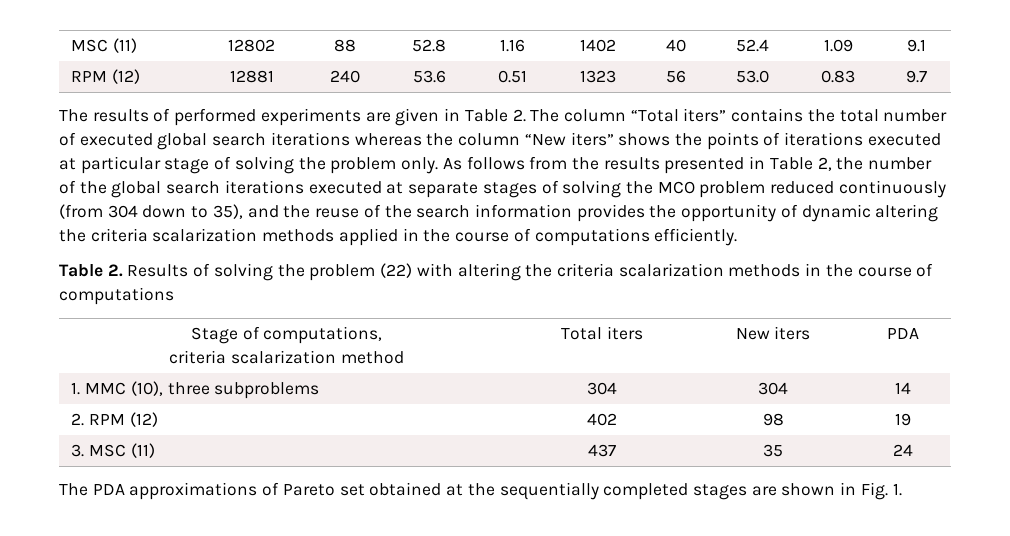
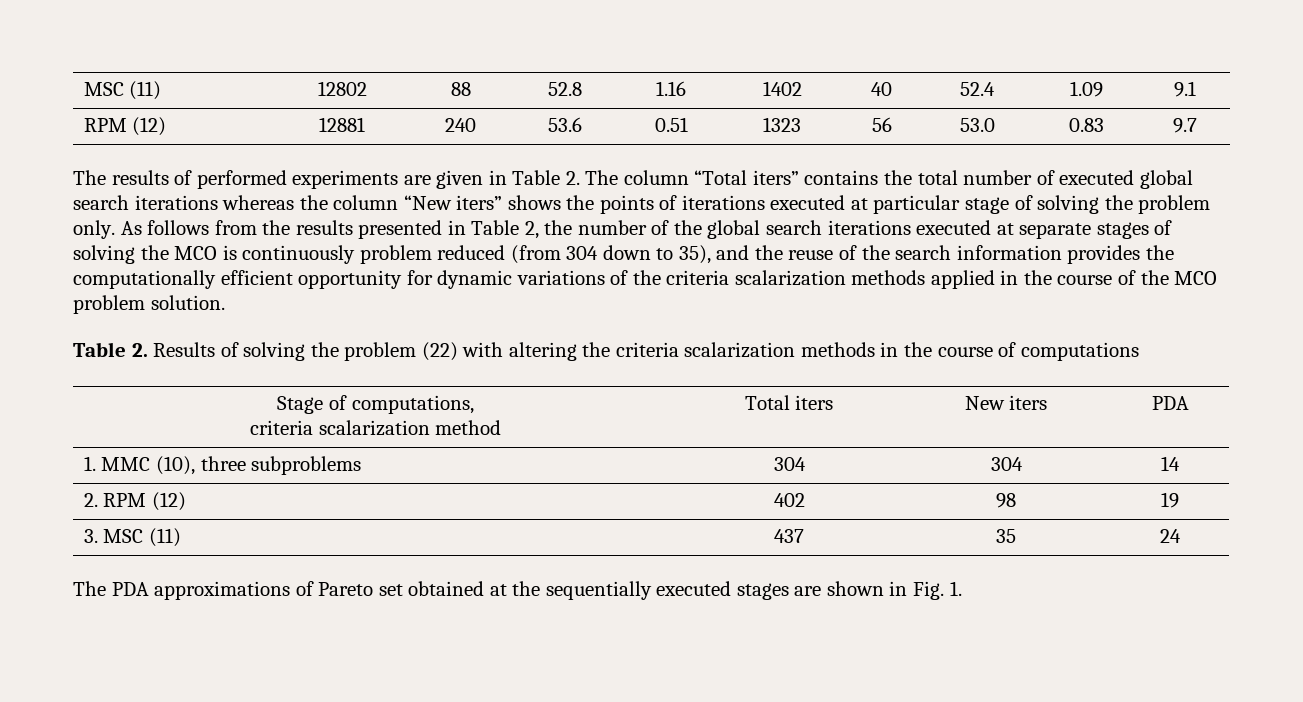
(695, 187) none -> [222,245,356,264] is continuously
[838,180,946,198] continuously -> (506, 252) none
[681,204,939,222] opportunity of dynamic altering -> [73,270,629,289] computationally efficient opportunity for dynamic variations of
[534,228,738,246] computations efficiently. -> [1140,270,1218,285] [73,295,225,314] the MCO problem solution.
[603,483,689,500] completed -> [656,581,732,596] executed

